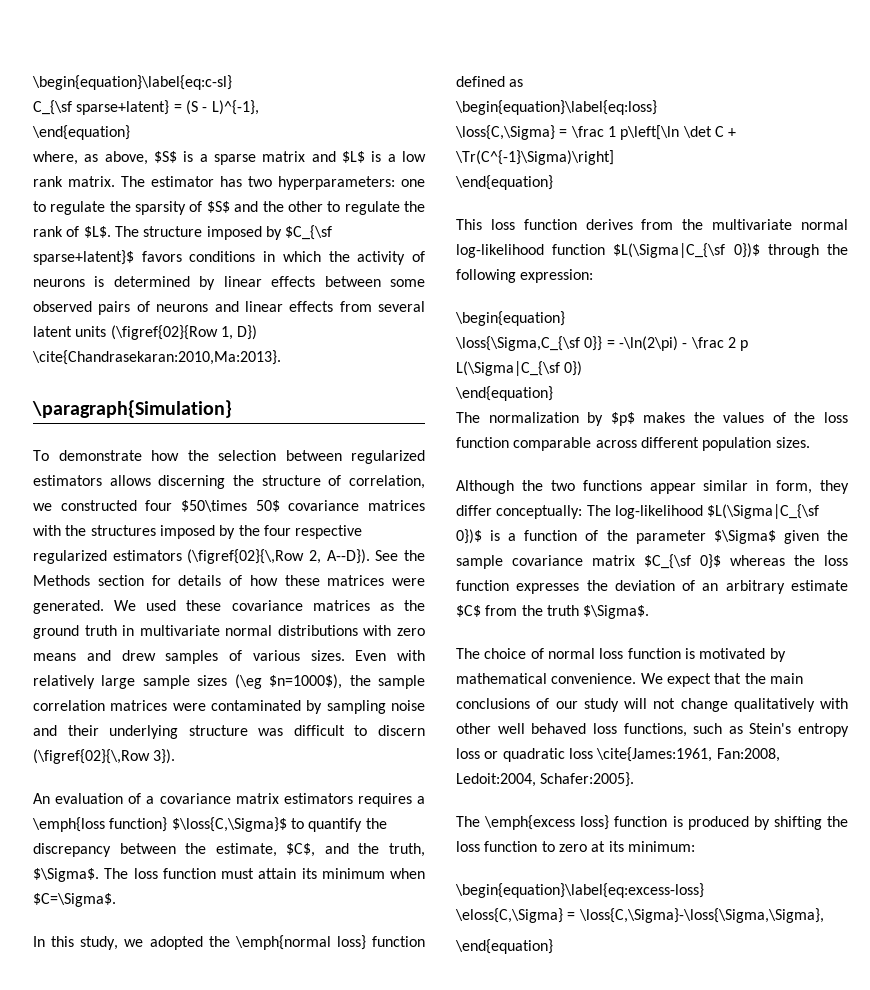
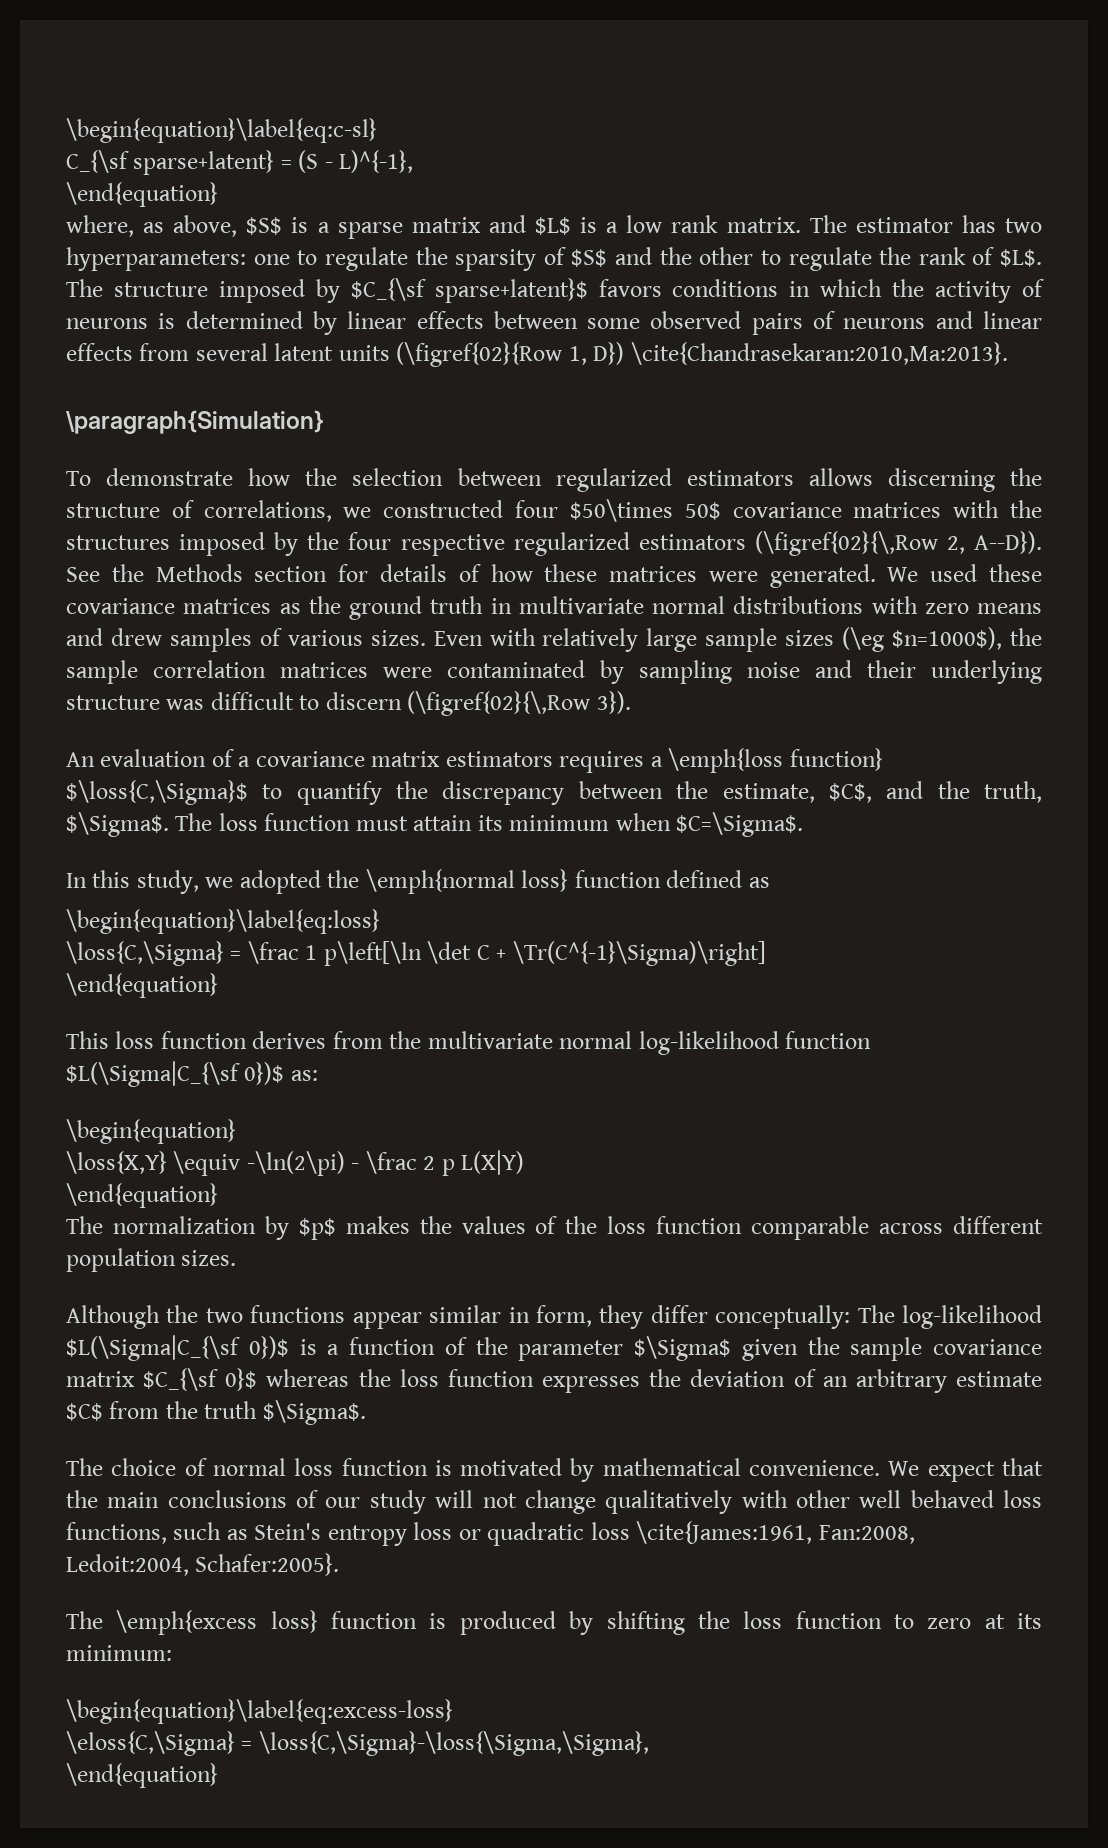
[349,475,426,489] correlation, -> [203,500,332,522] correlations,
[767,244,848,258] [456,269,594,283] [455,311,565,326] [455,336,615,351] through the following expression: // \begin{equation} // \loss{\Sigma,C_{\sf 0}} = -> [290,1070,318,1081] [66,1119,236,1144] [66,1151,241,1176] as: // \begin{equation} // \loss{X,Y} \equiv
[456,361,583,376] L(\Sigma|C_{\sf 0}) -> [461,1150,525,1175] L(X|Y)

